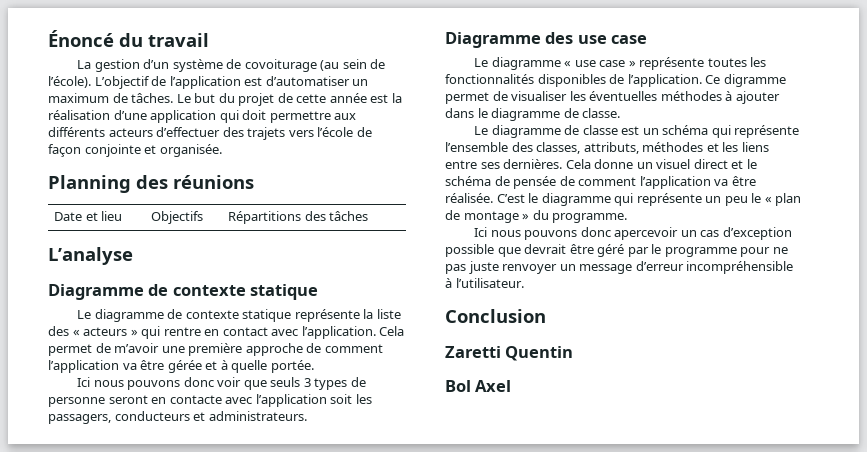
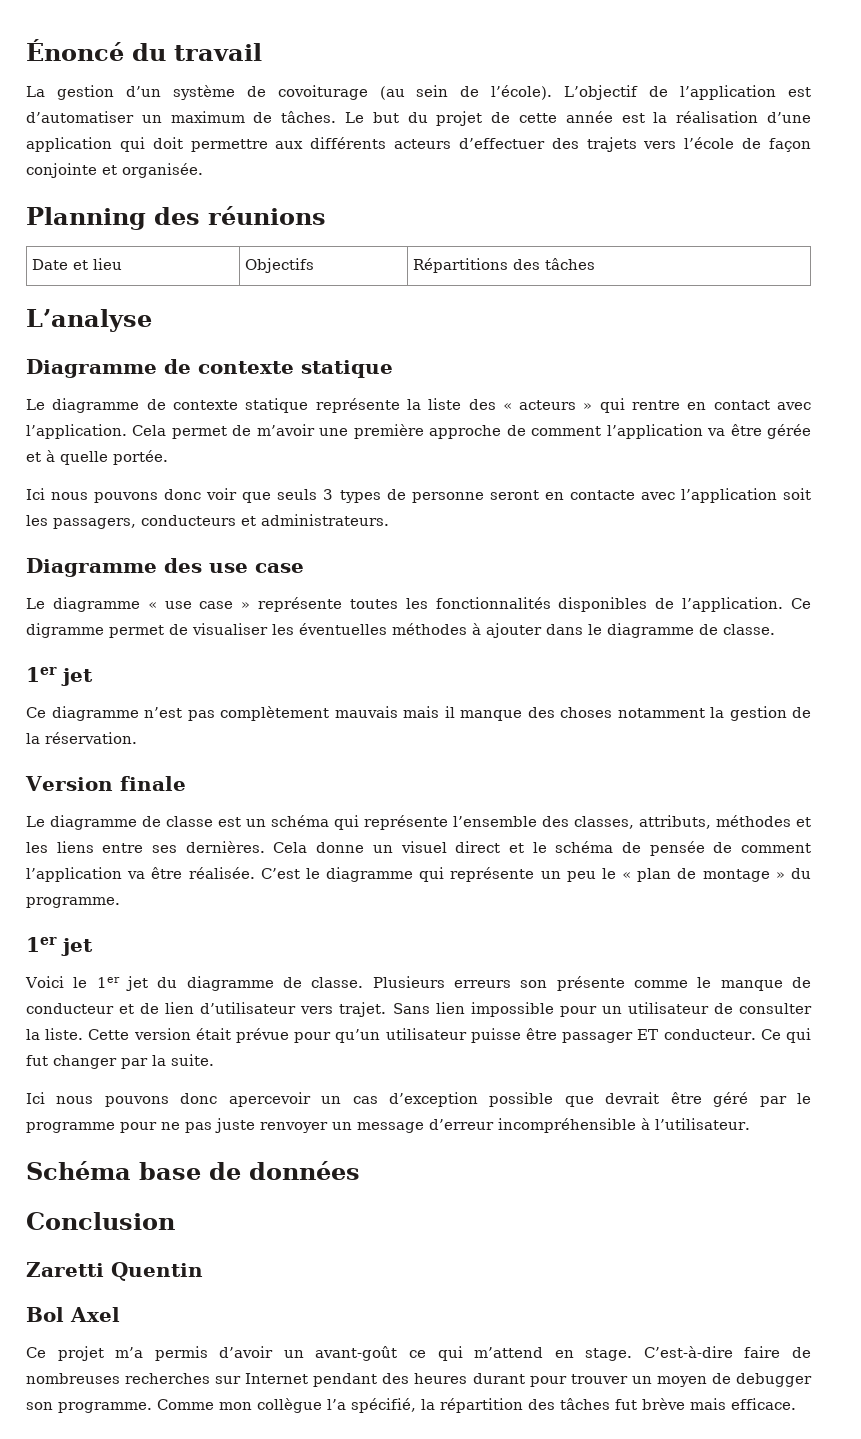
(621, 113) none -> [26,667,93,686] [26,706,811,721] [26,732,137,744] [25,776,186,791] // 1er jet // Ce diagramme n’est pas complètement mauvais mais il manque des choses notamment la gestion de la réservation. // Version finale
(628, 218) none -> [26,937,93,956] [25,976,812,991] [26,1002,812,1017] [26,1028,811,1043] [26,1054,214,1069] // 1er jet // Voici le 1er jet du diagramme de classe. Plusieurs erreurs son présente comme le manque de conducteur et de lien d’utilisateur vers trajet. Sans lien impossible pour un utilisateur de consulter la liste. Cette version était prévue pour qu’un utilisateur puisse être passager ET conducteur. Ce qui fut changer par la suite.
(524, 283) none -> [26,1161,360,1180] // Schéma base de données
(512, 386) none -> [26,1346,811,1361] [26,1373,813,1387] [26,1398,796,1413] // Ce projet m’a permis d’avoir un avant-goût ce qui m’attend en stage. C’est-à-dire faire de nombreuses recherches sur Internet pendant des heures durant pour trouver un moyen de debugger son programme. Comme mon collègue l’a spécifié, la répartition des tâches fut brève mais efficace.

